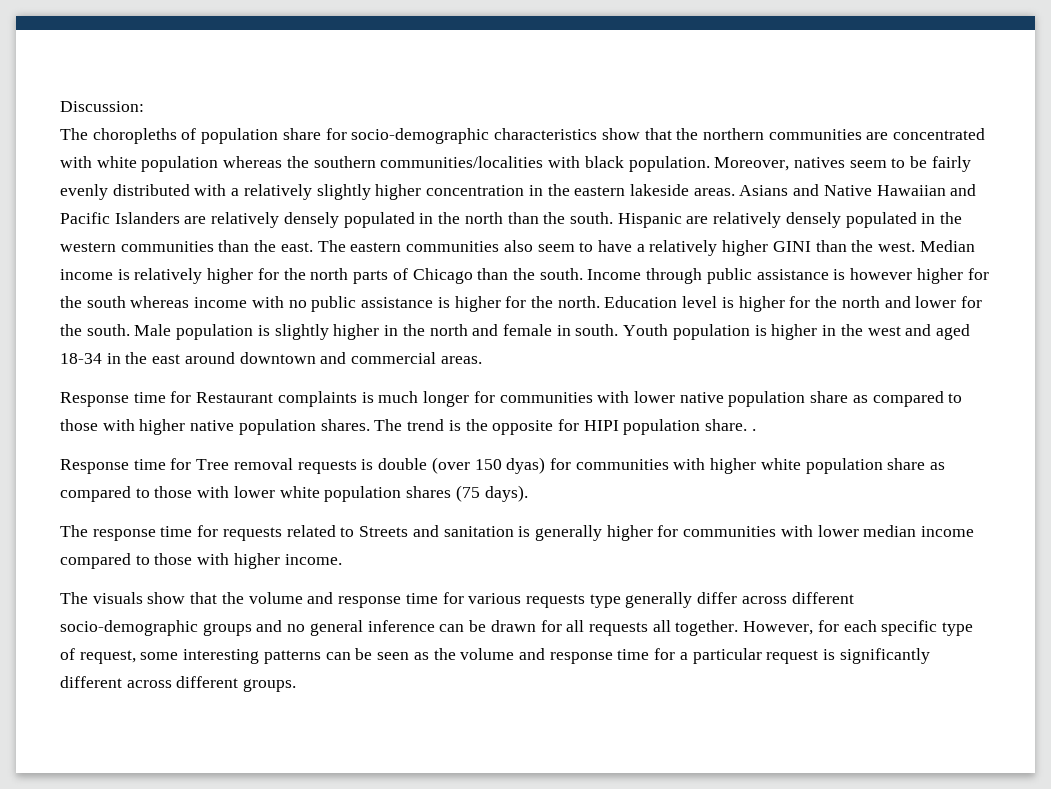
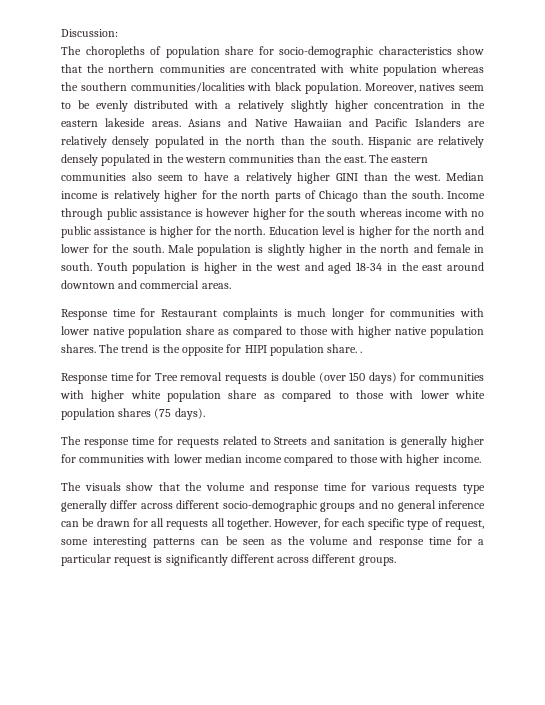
[931,156,971,172] fairly -> (90, 104) none
[506,457,546,474] dyas) -> [368,372,397,384] days)

